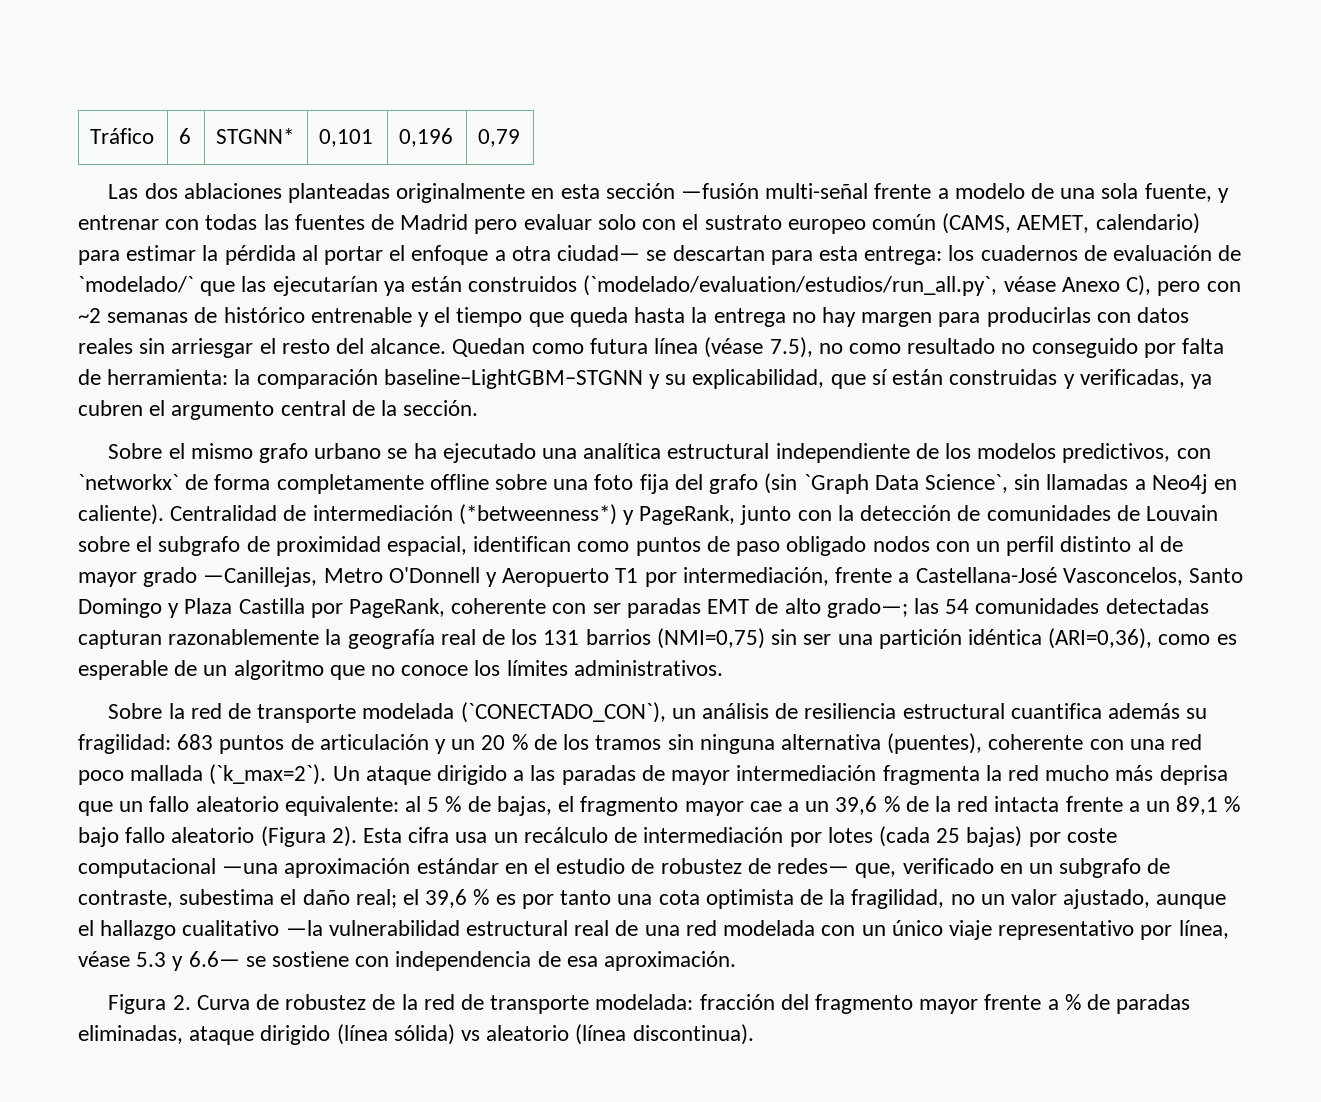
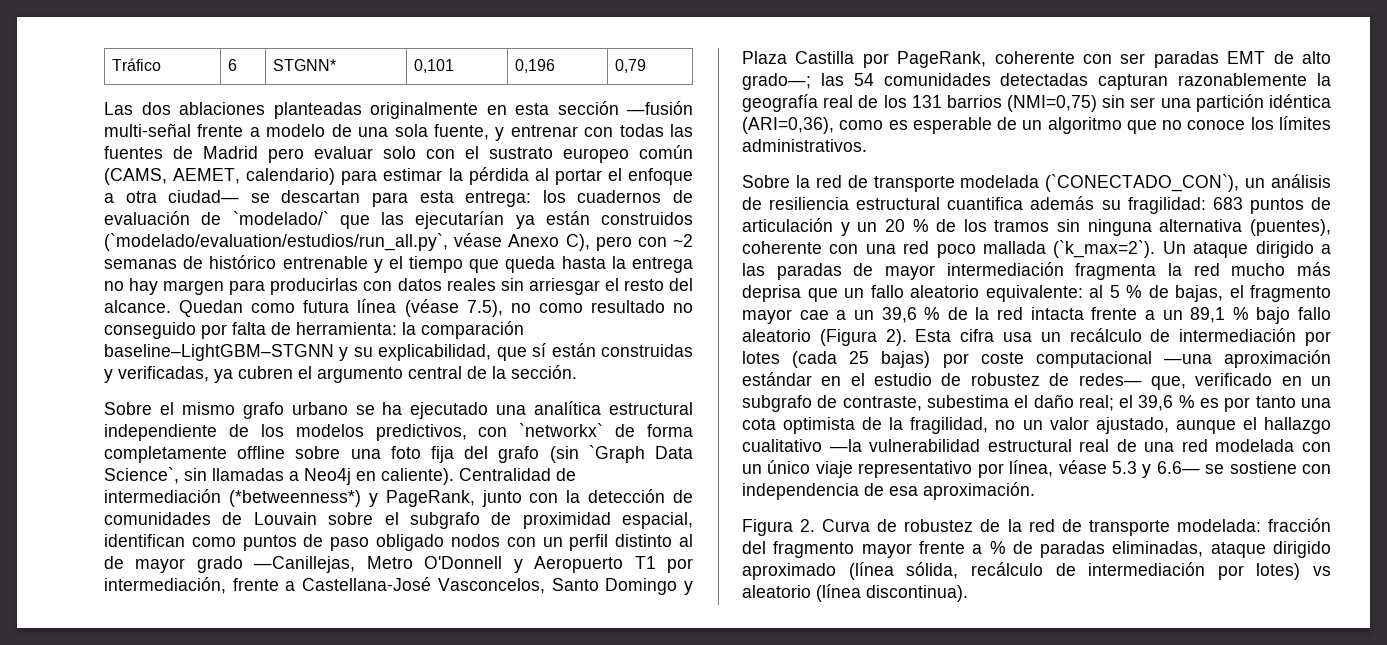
[336,1024,455,1045] (línea sólida) -> [742,562,1301,580] aproximado (línea sólida, recálculo de intermediación por lotes)

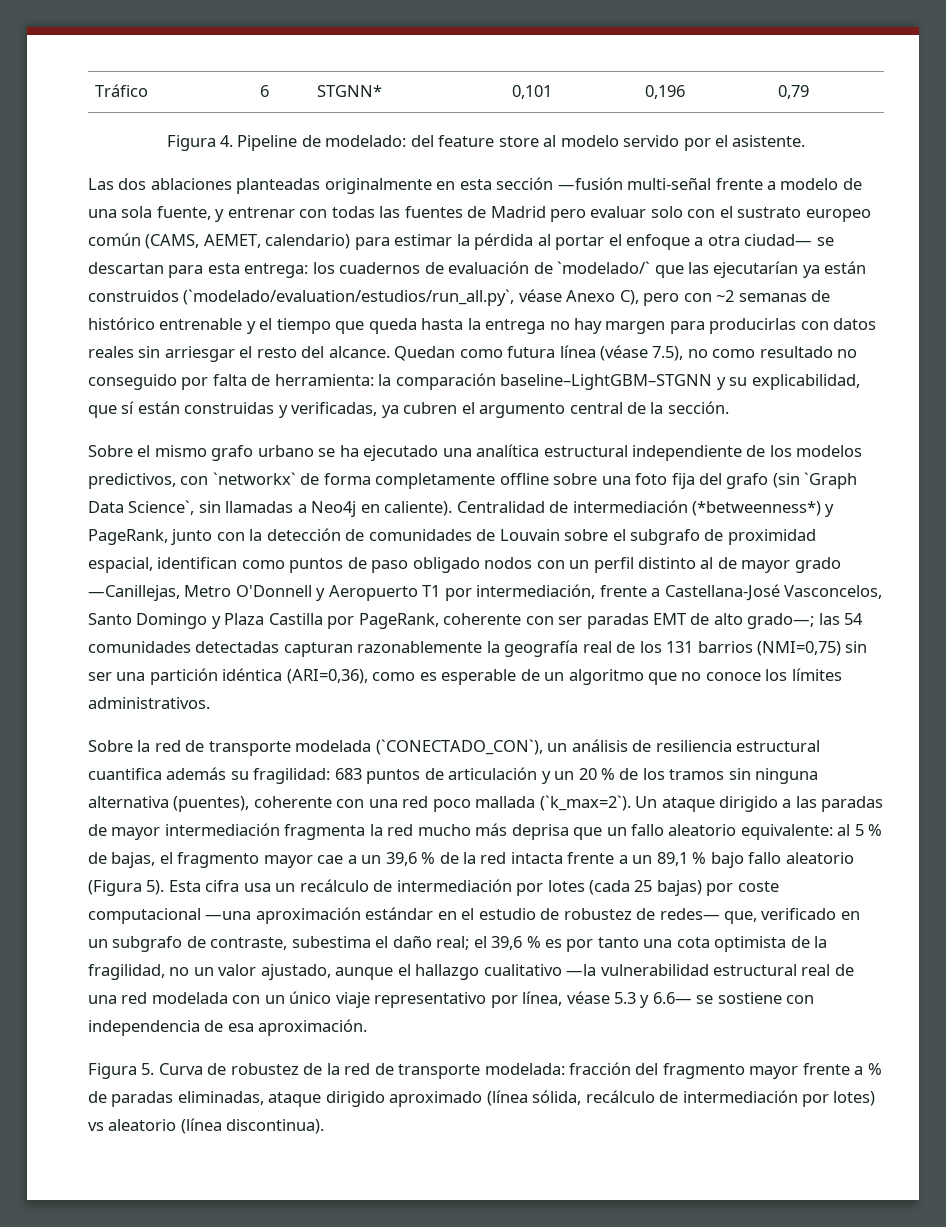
(646, 66) none -> [166,135,806,151] // Figura 4. Pipeline de modelado: del feature store al modelo servido por el asistente.
[885,329,907,346] 2). -> [146,880,165,895] 5).
[800,519,816,532] 2. -> [141,1063,155,1075] 5.

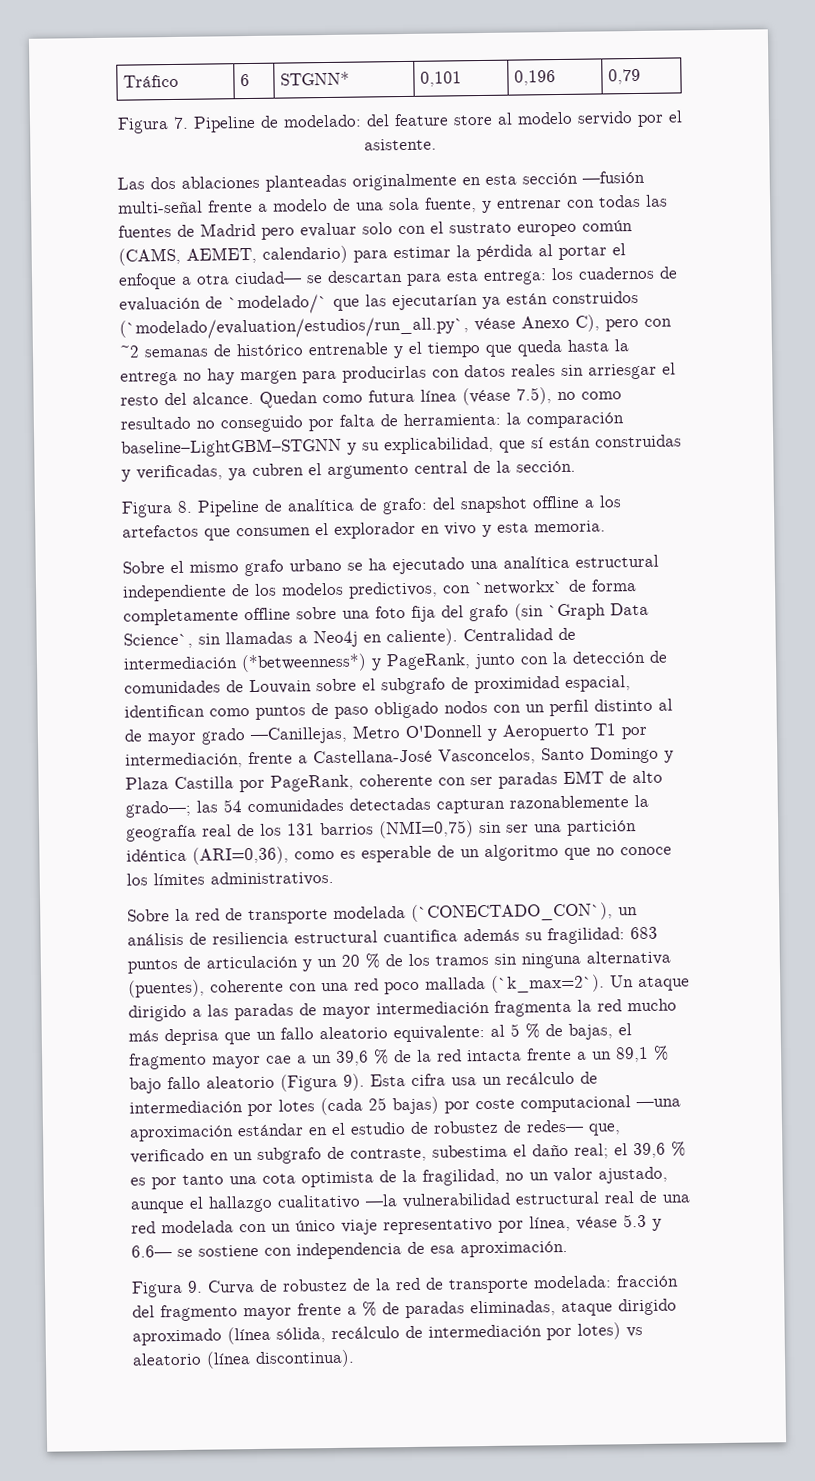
[219,135,233,147] 4. -> [172,116,189,129] 7.
(729, 407) none -> [121,495,622,518] [122,520,606,541] // Figura 8. Pipeline de analítica de grafo: del snapshot offline a los artefactos que consumen el explorador en vivo y esta memoria.
[146,880,165,895] 5). -> [343,1073,365,1091] 9).
[141,1063,155,1075] 5. -> [187,1280,203,1293] 9.

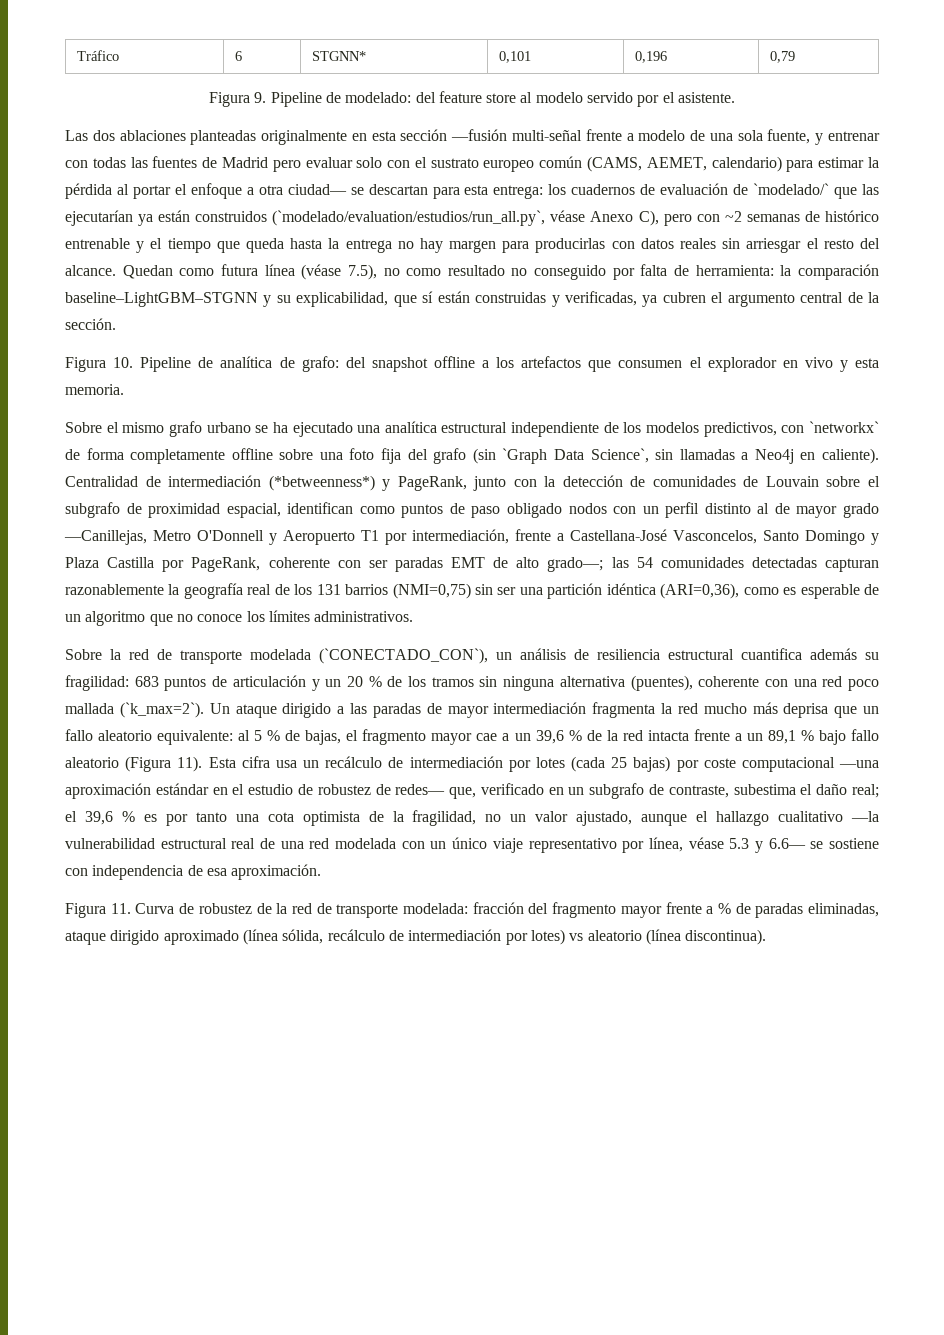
[172,116,189,129] 7. -> [254,92,267,103] 9.
[177,500,193,513] 8. -> [113,357,134,368] 10.
[343,1073,365,1091] 9). -> [177,756,203,772] 11).
[187,1280,203,1293] 9. -> [110,903,131,914] 11.

